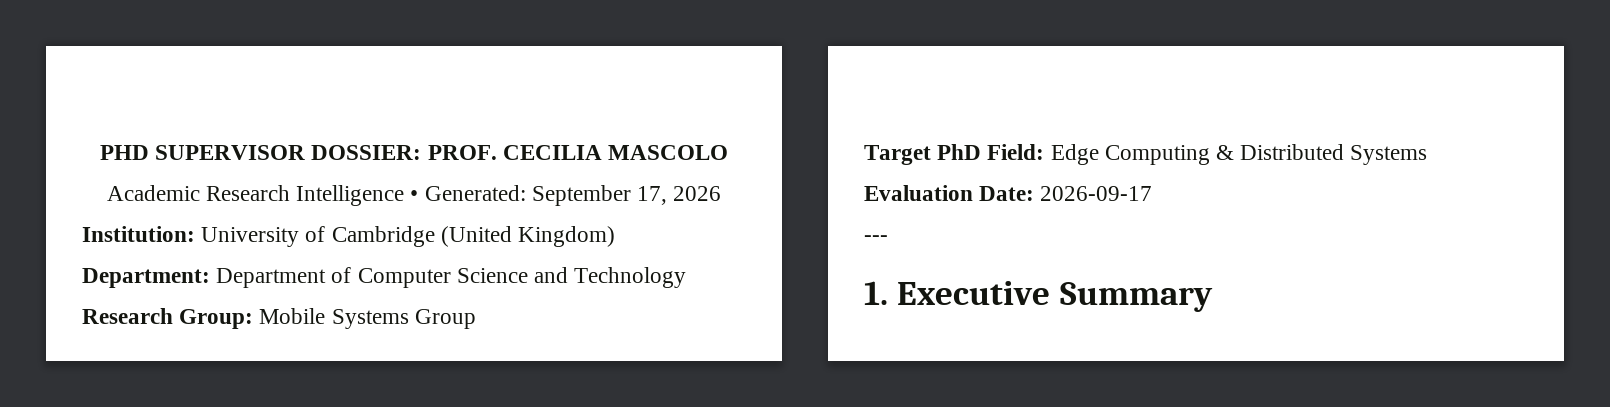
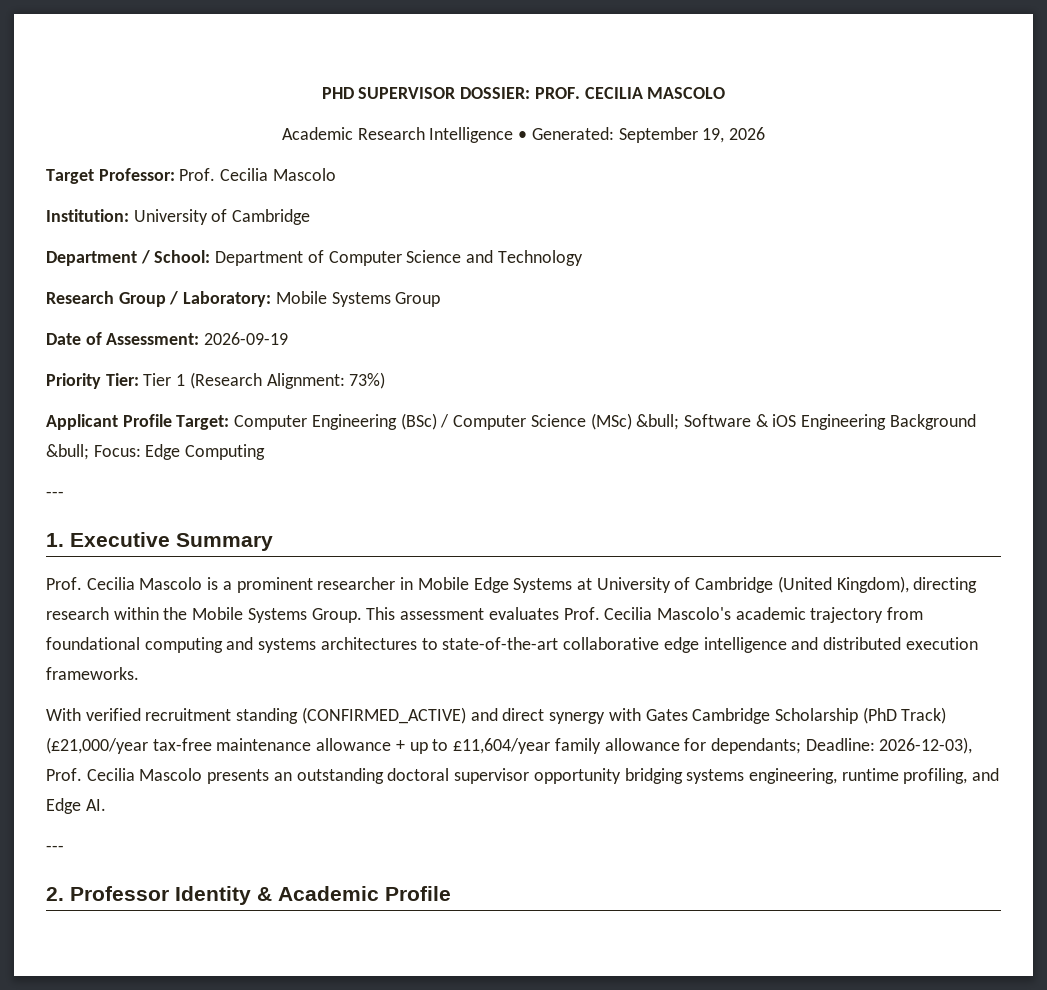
[637,186,668,205] 17, -> [702,128,725,143] 19,
(722, 193) none -> [46,168,336,184] // Target Professor: Prof. Cecilia Mascolo
[440,226,616,247] [82,268,210,288] (United Kingdom) // Department: -> [46,250,211,266] // Department / School:
[179,309,254,329] Group: -> [118,291,272,307] Group / Laboratory:
[864,144,1428,165] [864,185,1153,201] [864,235,888,242] [864,281,1213,312] Target PhD Field: Edge Computing & Distributed Systems // Evaluation Date: 2026-09-17 // --- // 1. Executive Summary -> [46,332,289,345] [46,372,386,389] [46,413,976,430] [46,444,266,460] [46,491,64,498] [46,532,273,551] [46,576,978,593] [46,607,924,623] [46,637,978,653] [46,667,139,680] [46,707,947,724] [46,737,973,754] [46,768,1000,784] [46,798,106,814] [46,845,64,852] [46,886,451,905] Date of Assessment: 2026-09-19 // Priority Tier: Tier 1 (Research Alignment: 73%) // Applicant Profile Target: Computer Engineering (BSc) / Computer Science (MSc) &bull; Software & iOS Engineering Background &bull; Focus: Edge Computing // --- // 1. Executive Summary // Prof. Cecilia Mascolo is a prominent researcher in Mobile Edge Systems at University of Cambridge (United Kingdom), directing research within the Mobile Systems Group. This assessment evaluates Prof. Cecilia Mascolo's academic trajectory from foundational computing and systems architectures to state-of-the-art collaborative edge intelligence and distributed execution frameworks. // With verified recruitment standing (CONFIRMED_ACTIVE) and direct synergy with Gates Cambridge Scholarship (PhD Track) (£21,000/year tax-free maintenance allowance + up to £11,604/year family allowance for dependants; Deadline: 2026-12-03), Prof. Cecilia Mascolo presents an outstanding doctoral supervisor opportunity bridging systems engineering, runtime profiling, and Edge AI. // --- // 2. Professor Identity & Academic Profile

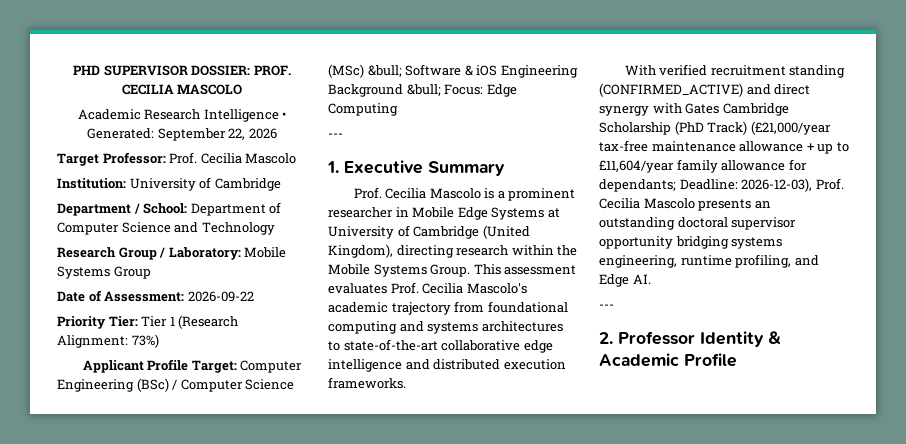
[702,128,725,143] 19, -> [228,128,246,140] 22,
[204,332,289,345] 2026-09-19 -> [187,291,254,302] 2026-09-22

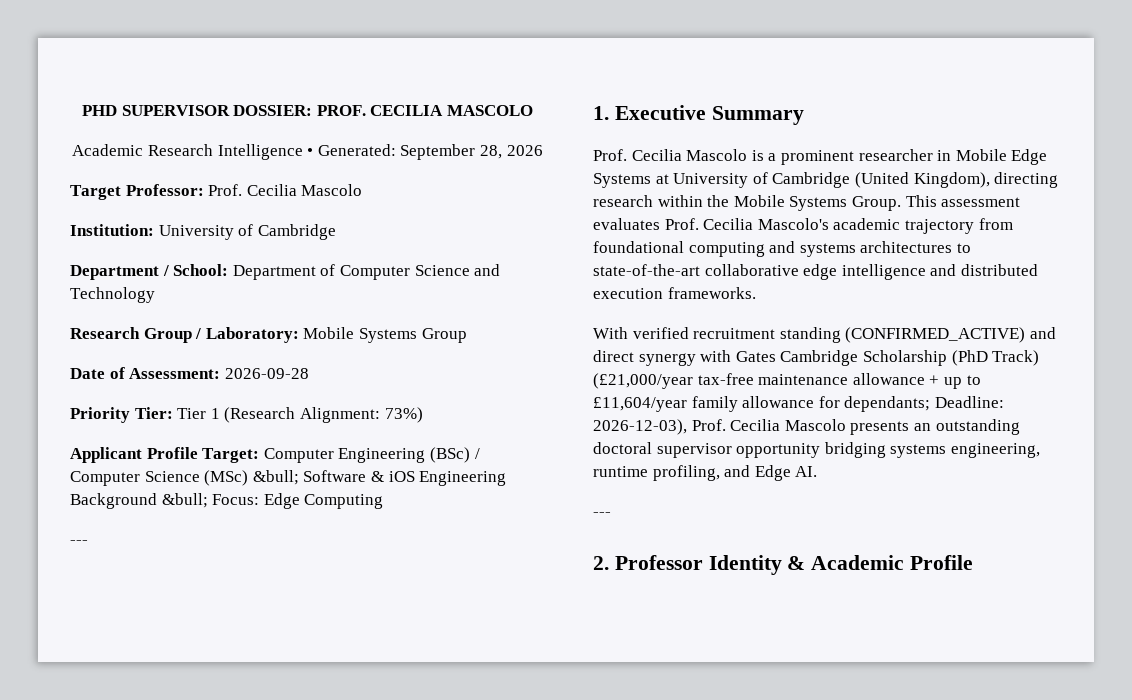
[228,128,246,140] 22, -> [479,145,502,159] 28,
[187,291,254,302] 2026-09-22 -> [224,368,309,379] 2026-09-28

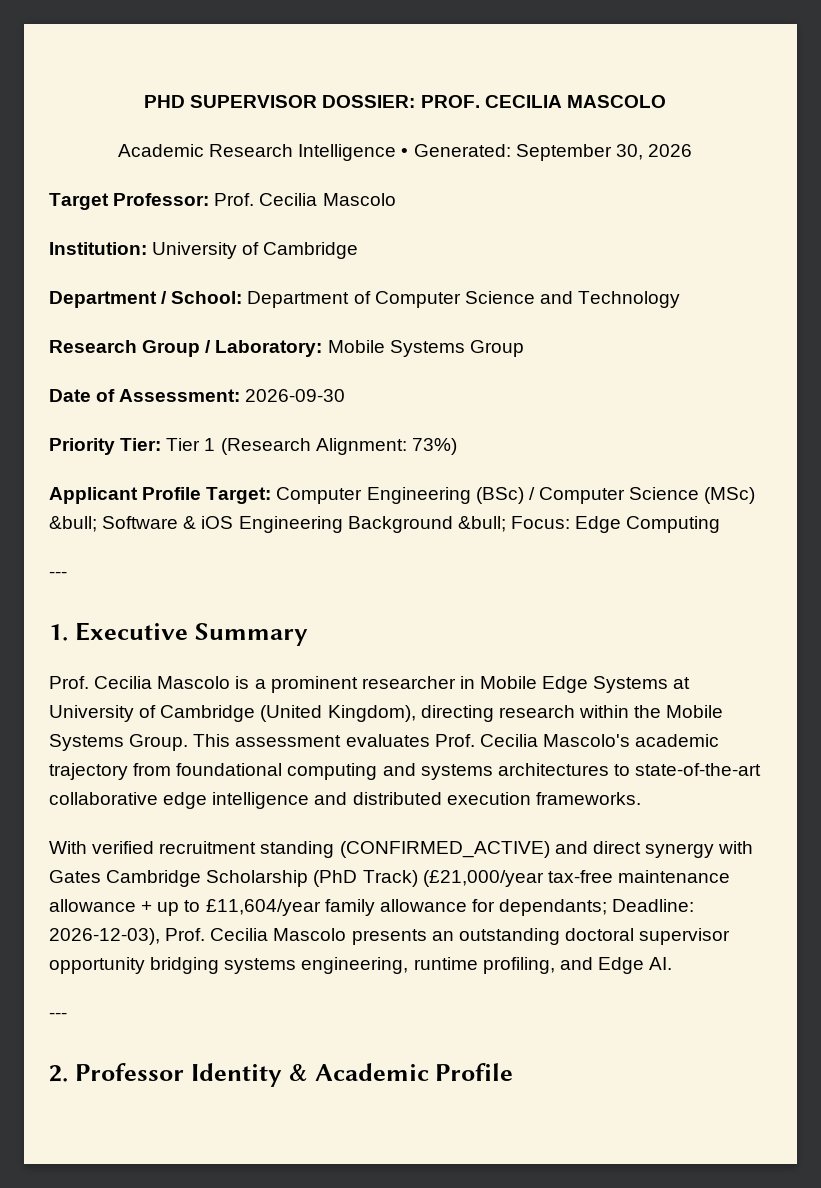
[479,145,502,159] 28, -> [615,144,643,160] 30,
[224,368,309,379] 2026-09-28 -> [245,389,346,402] 2026-09-30

